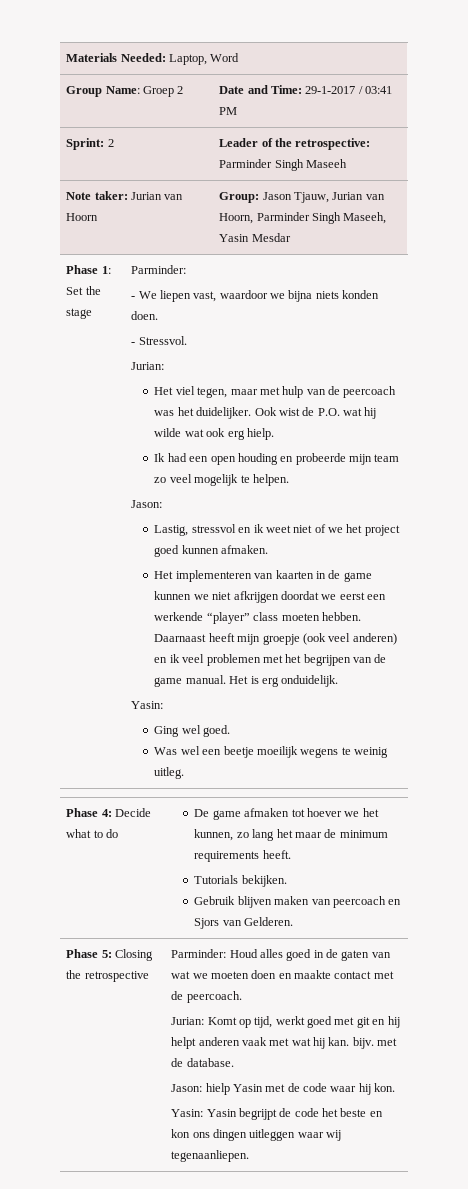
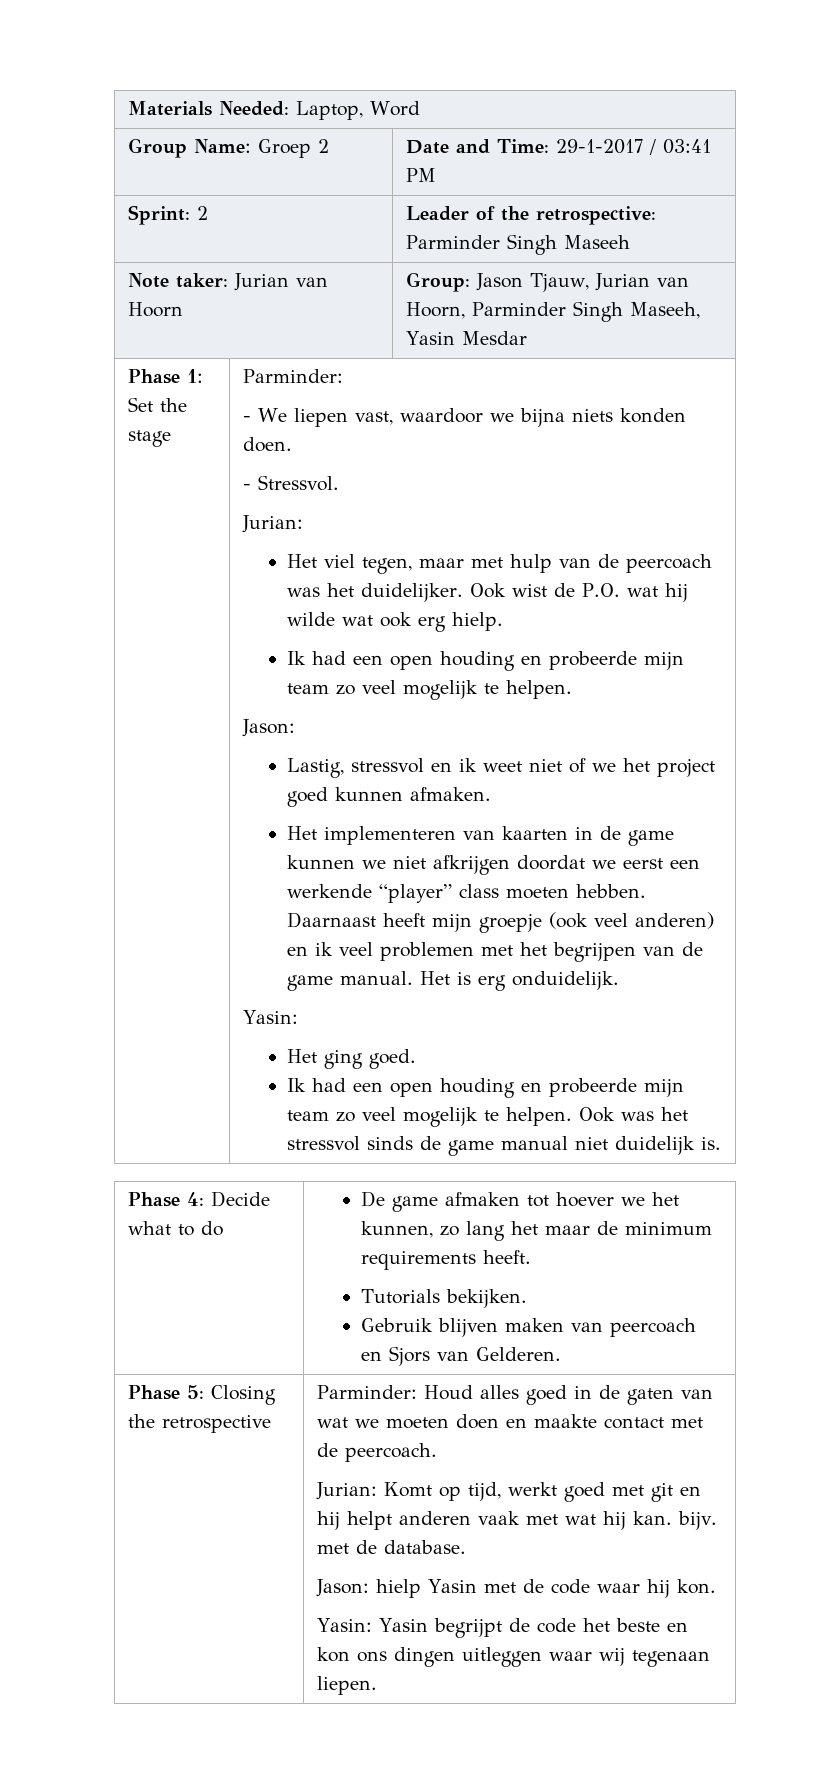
[154,725,201,737] Ging wel -> [286,1049,363,1069] Het ging
[154,746,388,758] [154,767,185,779] Was wel een beetje moeilijk wegens te weinig uitleg. -> [286,1078,684,1098] [286,1107,688,1127] [286,1136,721,1156] Ik had een open houding en probeerde mijn team zo veel mogelijk te helpen. Ook was het stressvol sinds de game manual niet duidelijk is.
[171,1150,250,1162] tegenaanliepen. -> [632,1650,711,1667] [317,1676,378,1695] tegenaan liepen.

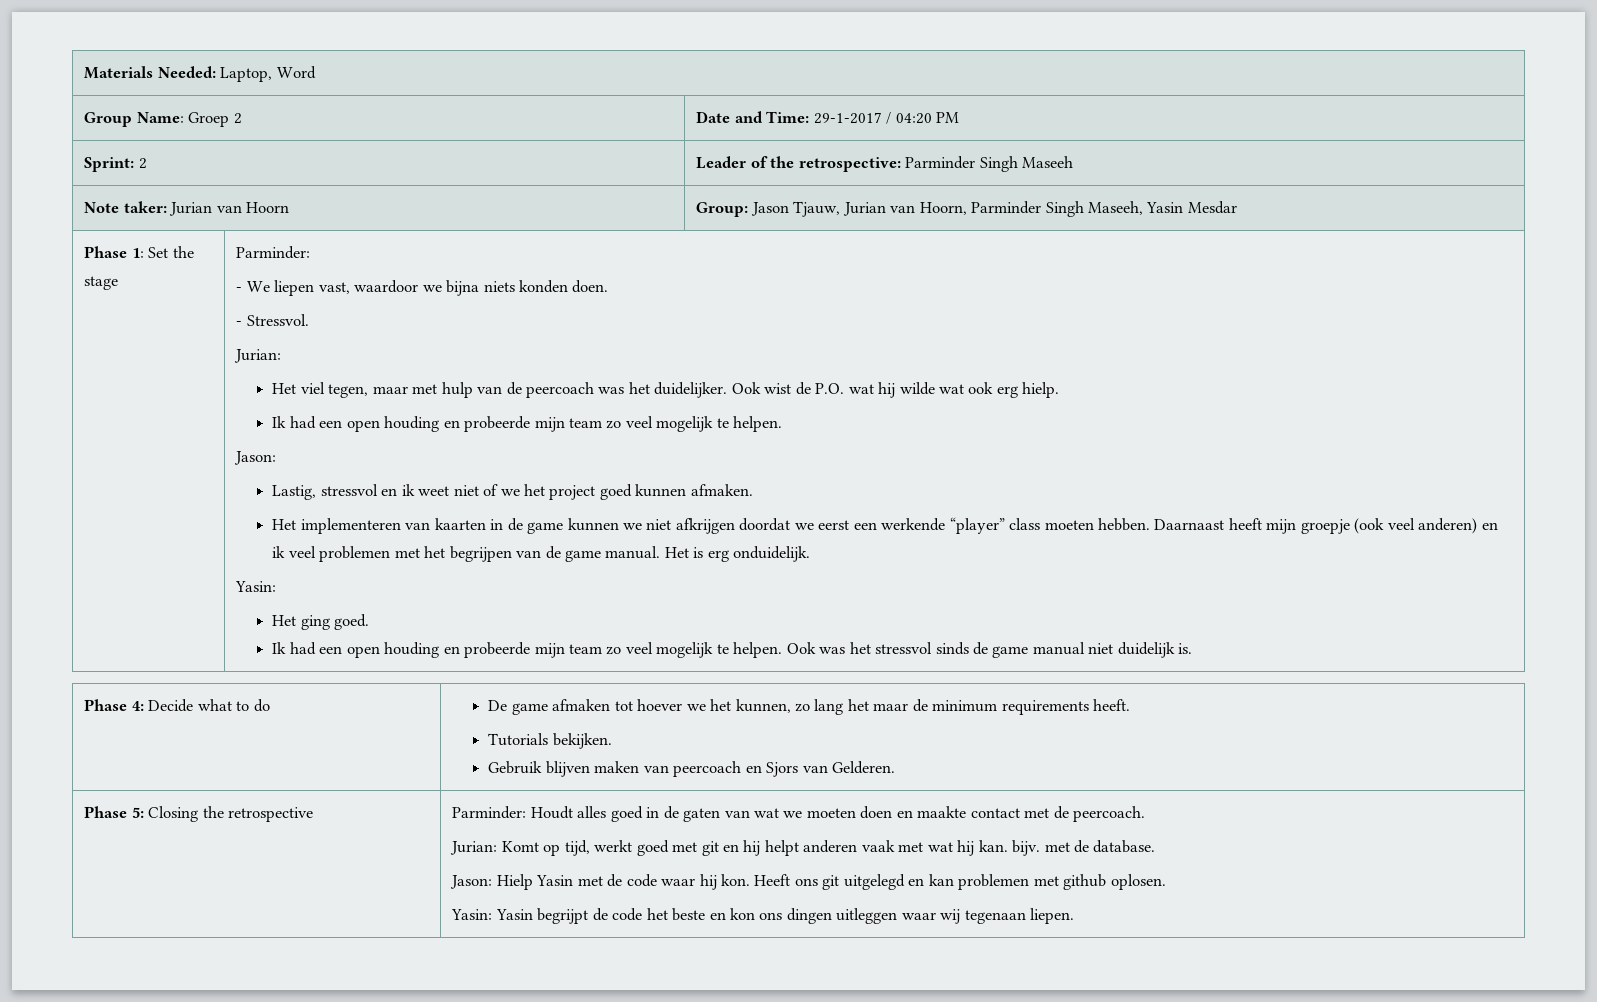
[663,139,712,154] 03:41 -> [895,113,932,124] 04:20
[424,1385,474,1400] Houd -> [530,806,573,819] Houdt
[376,1579,422,1598] hielp -> [496,874,533,890] Hielp
(717, 1586) none -> [754,874,1166,890] Heeft ons git uitgelegd en kan problemen met github oplosen.

